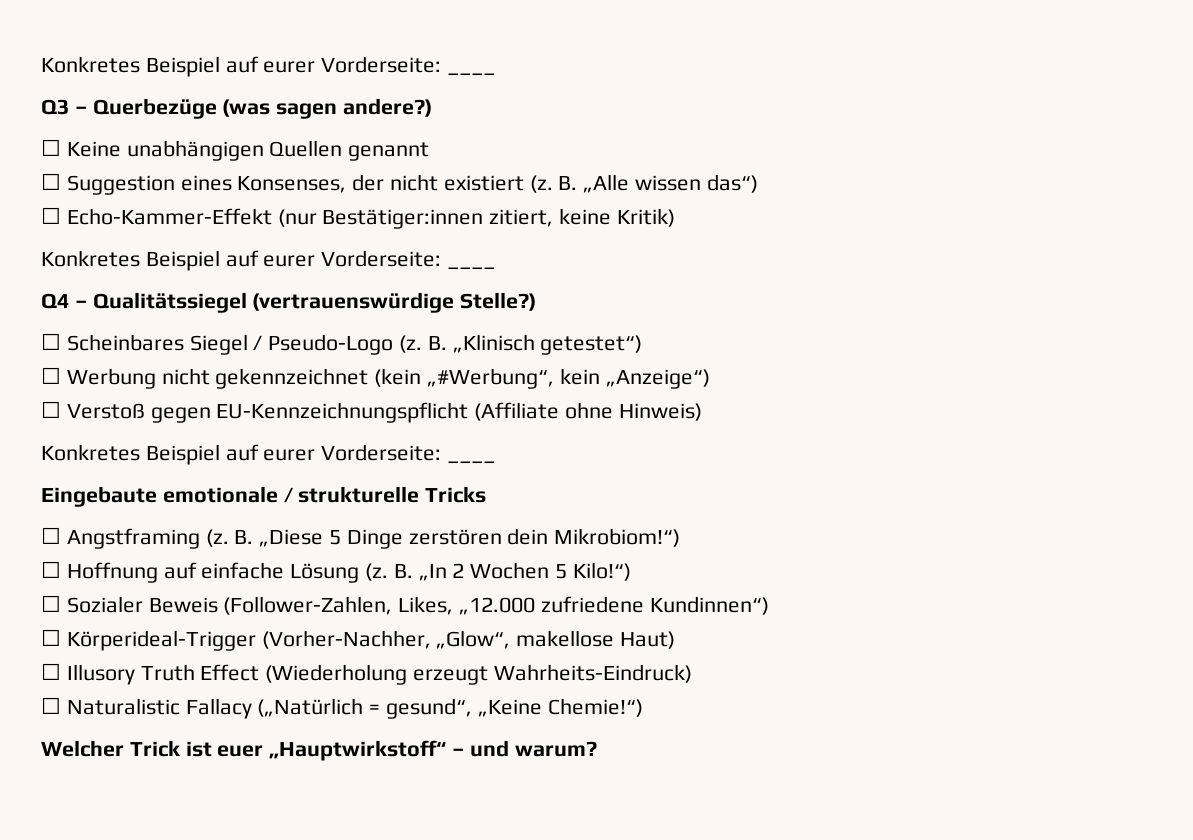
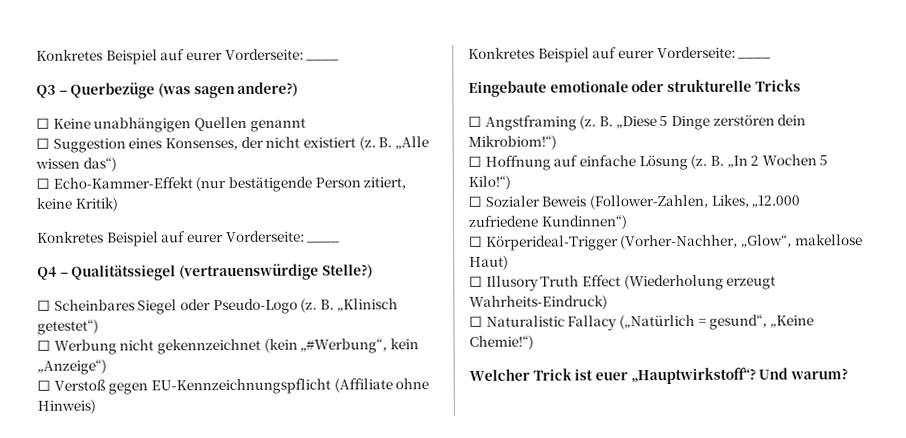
[322,209,484,229] Bestätiger:innen -> [227,176,361,193] bestätigende Person
[253,335,263,351] / -> [179,299,211,311] oder
[283,487,294,503] / -> [631,80,665,93] oder
[269,740,509,761] „Hauptwirkstoff“ – und -> [630,367,789,385] „Hauptwirkstoff“? Und

